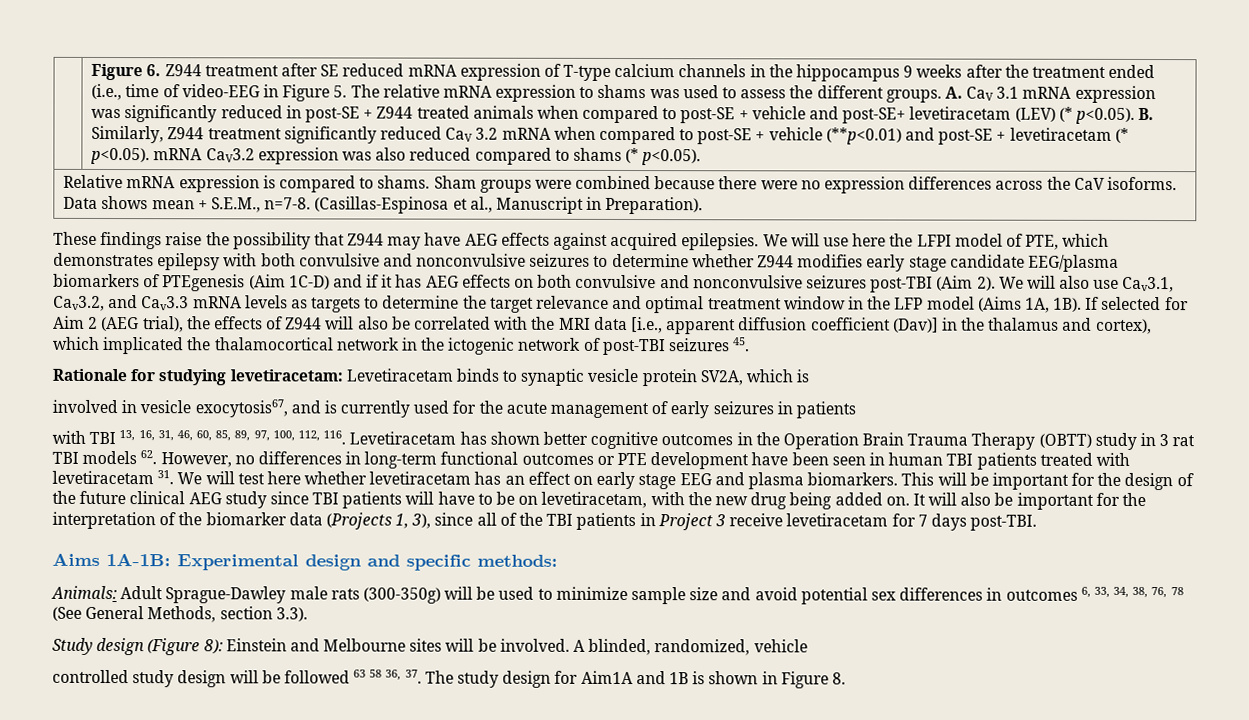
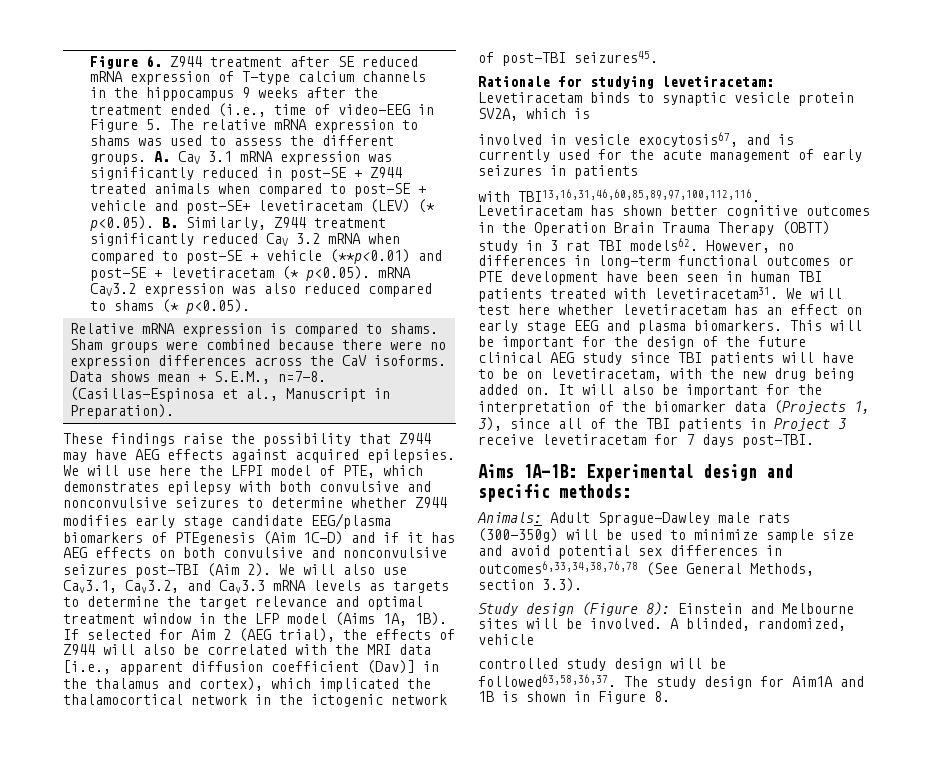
[669,337,751,352] seizures 45. -> [574,51,658,63] seizures45.
[89,430,347,445] TBI 13, 16, 31, 46, 60, 85, 89, 97, 100, 112, 116. -> [518,189,760,202] TBI13,16,31,46,60,85,89,97,100,112,116.
[82,450,158,465] models 62. -> [630,238,698,251] models62.
[52,470,175,485] levetiracetam 31. -> [654,287,778,299] levetiracetam31.
[1005,586,1184,601] outcomes 6, 33, 34, 38, 76, 78 -> [478,561,638,574] outcomes6,33,34,38,76,78
[283,669,422,684] followed 63 58 36, 37. -> [478,674,616,687] followed63,58,36,37.

